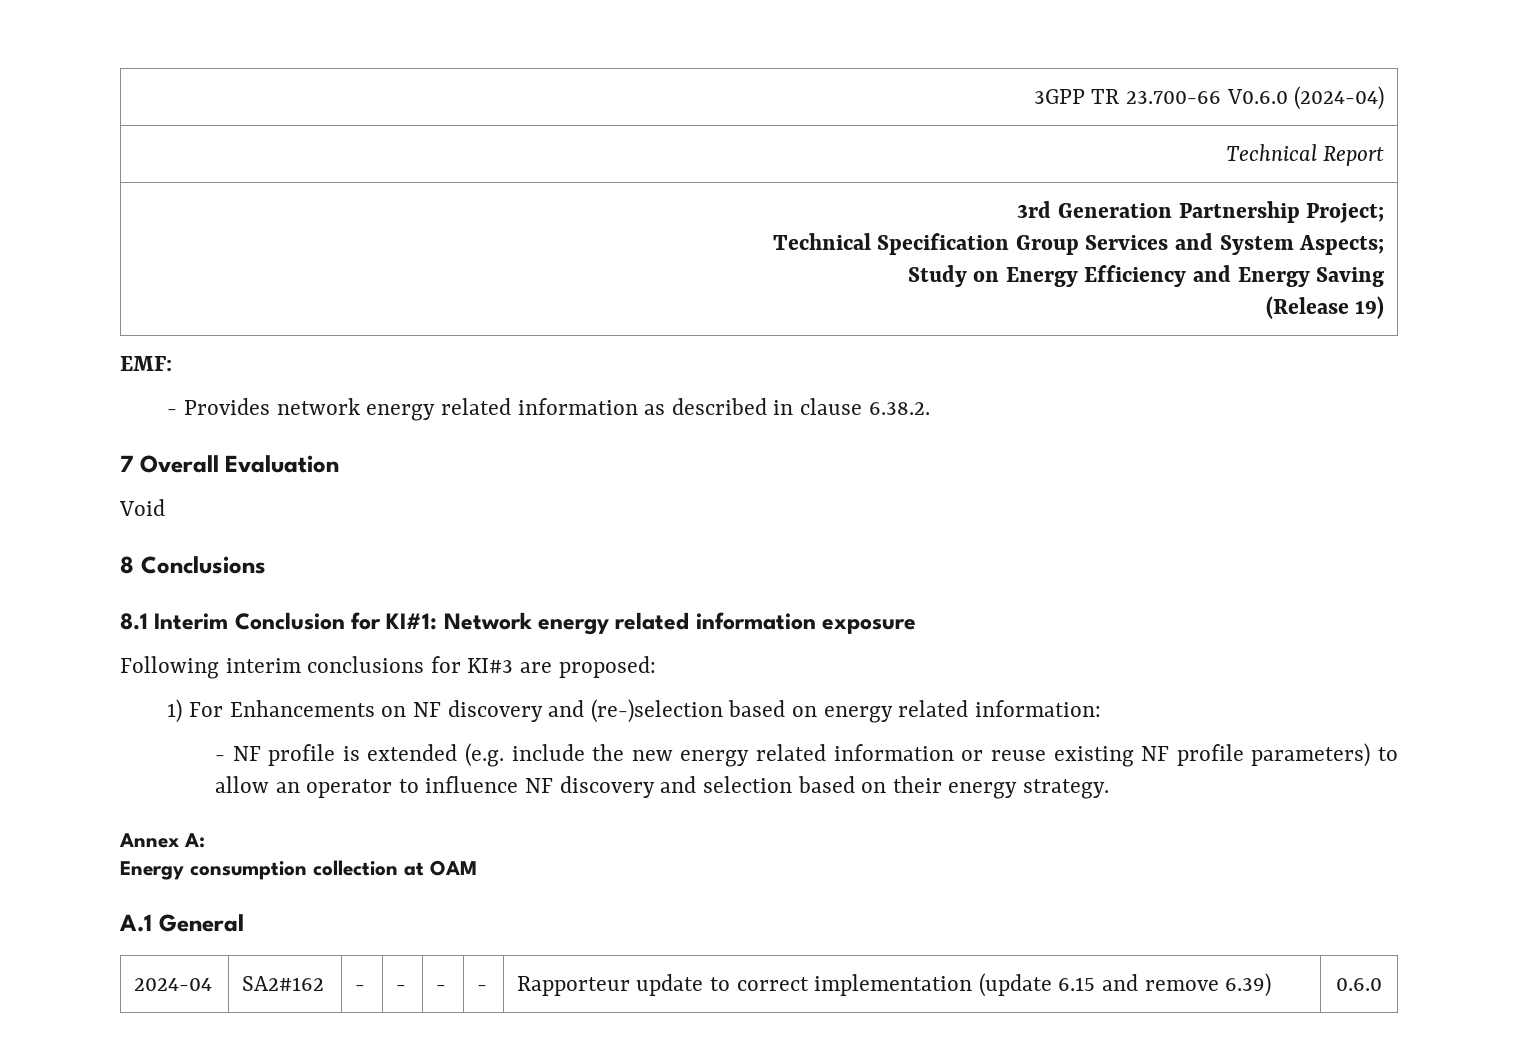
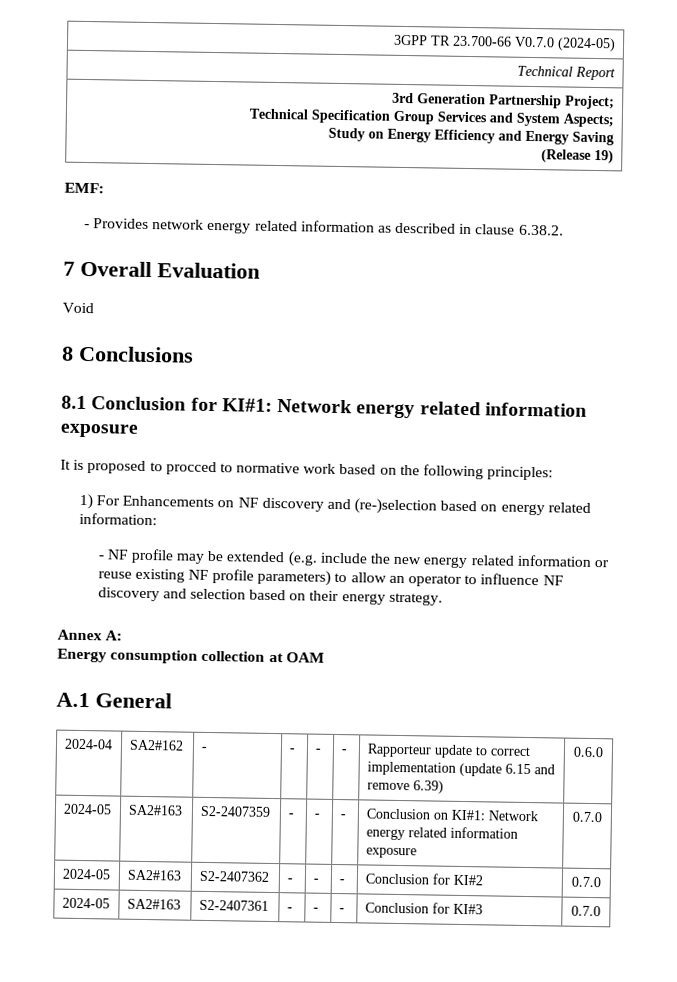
[1226,86,1385,110] V0.6.0 (2024-04) -> [515,36,617,52] V0.7.0 (2024-05)
[154,613,229,630] Interim -> (87, 402) none
[120,656,656,679] Following interim conclusions for KI#3 are proposed: -> [60,459,554,481] It is proposed to procced to normative work based on the following principles:
[342,746,360,761] is -> [176,550,225,564] may be
(1382, 984) none -> [62,803,112,815] [127,804,183,816] [199,805,271,817] [287,813,294,818] [313,813,320,818] [339,814,346,819] [365,808,538,822] [365,826,518,841] [365,847,417,859] [572,811,602,823] [61,868,111,880] [126,869,182,881] [198,870,270,882] [286,878,293,883] [312,878,319,883] [338,879,345,884] [364,873,483,886] [571,876,601,888] [61,897,110,909] [126,898,181,910] [198,899,269,911] [286,907,293,912] [312,907,319,912] [338,908,345,913] [364,902,483,915] [571,905,601,917] // 2024-05 | SA2#163 | S2-2407359 | - | - | - | Conclusion on KI#1: Network energy related information exposure | 0.7.0 // 2024-05 | SA2#163 | S2-2407362 | - | - | - | Conclusion for KI#2 | 0.7.0 // 2024-05 | SA2#163 | S2-2407361 | - | - | - | Conclusion for KI#3 | 0.7.0

